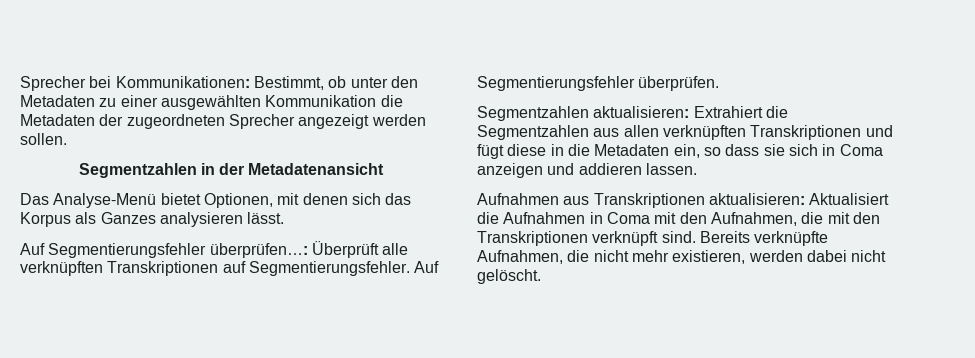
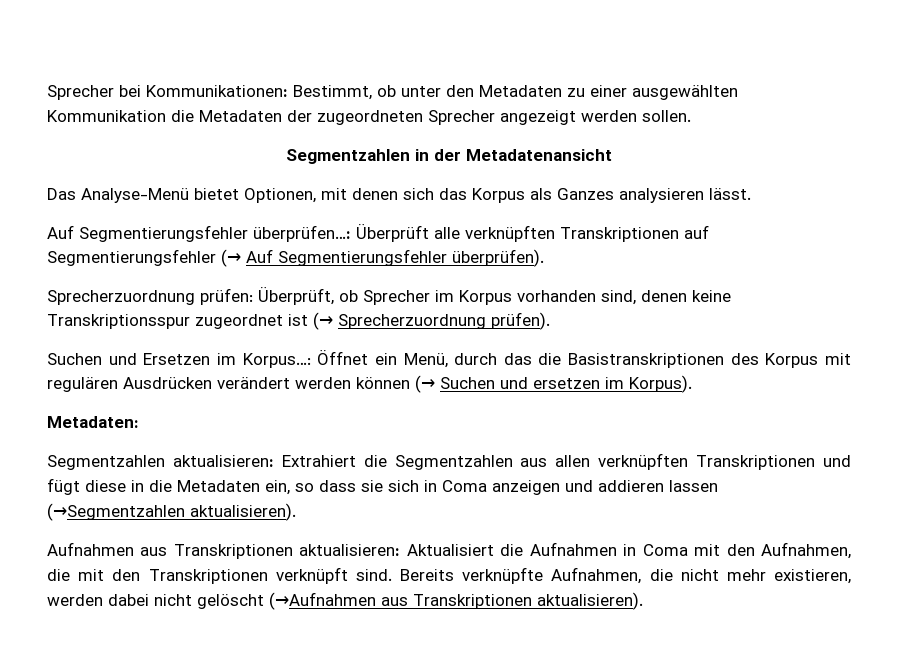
[248,261,440,276] [477,76,720,91] Segmentierungsfehler. Auf Segmentierungsfehler überprüfen. -> [47,249,544,267] [47,286,731,305] [47,312,550,330] [47,349,851,368] [47,375,692,393] [47,416,139,428] Segmentierungsfehler (→ Auf Segmentierungsfehler überprüfen). // Sprecherzuordnung prüfen: Überprüft, ob Sprecher im Korpus vorhanden sind, denen keine Transkriptionsspur zugeordnet ist (→ Sprecherzuordnung prüfen). // Suchen und Ersetzen im Korpus…: Öffnet ein Menü, durch das die Basistranskriptionen des Korpus mit regulären Ausdrücken verändert werden können (→ Suchen und ersetzen im Korpus). // Metadaten:
[645,163,697,175] lassen. -> [669,480,718,492] [47,503,296,521] lassen (→Segmentzahlen aktualisieren).
[477,269,541,284] gelöscht. -> [197,592,643,610] gelöscht (→Aufnahmen aus Transkriptionen aktualisieren).

